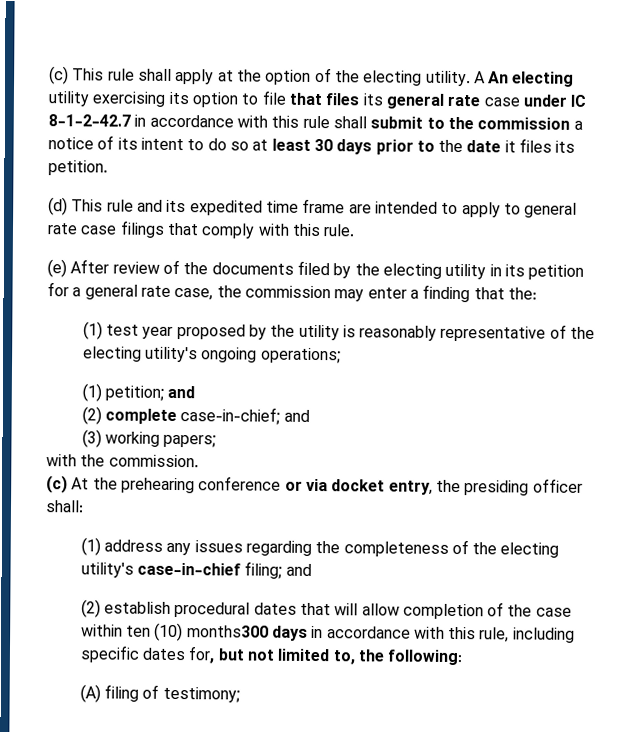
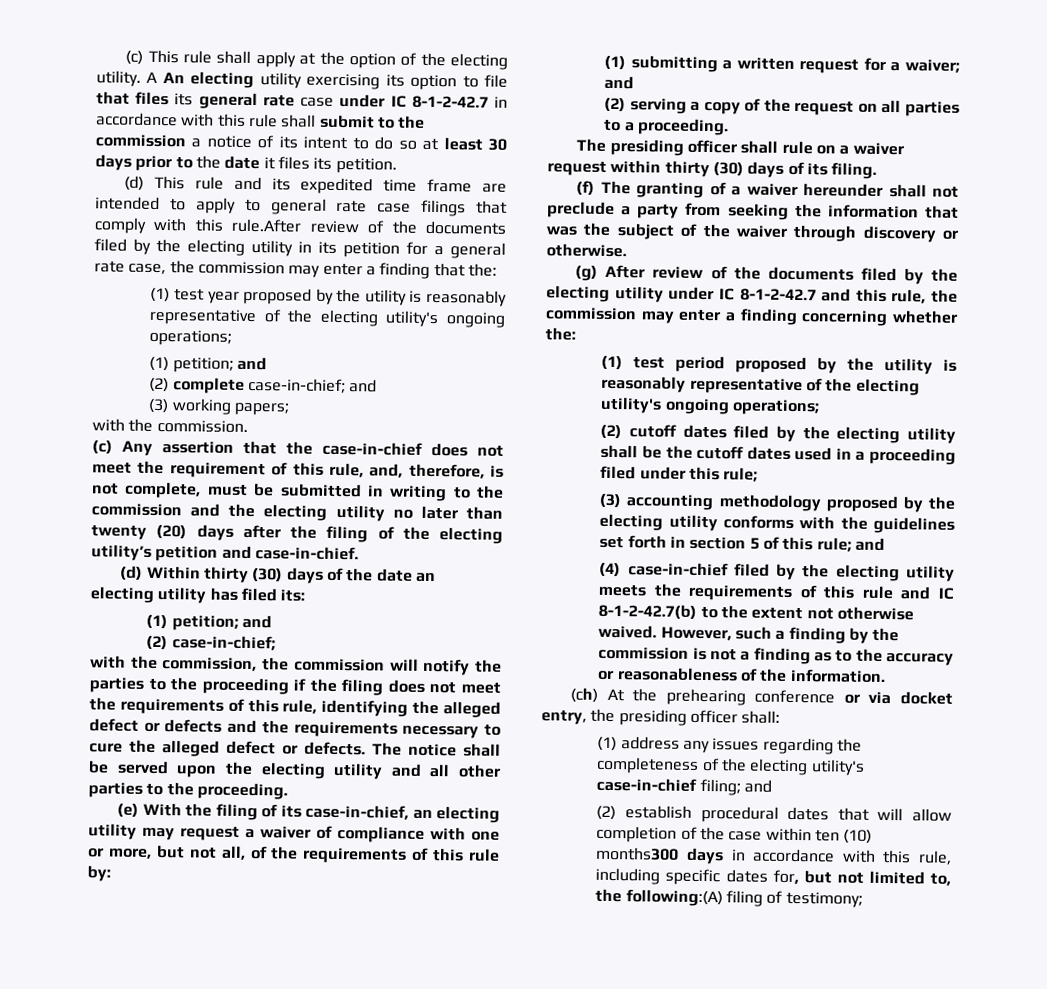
[323,224,356,237] [47,259,110,278] rule. // (e) After -> [231,218,303,233] rule.After
(68, 484) none -> [122,440,504,457] [92,460,504,479] [91,481,504,502] [91,503,504,522] [91,524,503,544] [91,544,359,562] [120,565,436,584] [90,586,306,604] [146,614,272,631] [146,635,276,651] [90,655,503,676] [89,677,501,696] [89,697,501,718] [89,718,502,739] [89,739,501,757] [88,760,502,780] [88,782,288,800] [117,802,501,823] [88,823,500,843] [87,844,500,864] [87,865,111,882] [604,55,960,74] [604,75,635,90] [604,97,960,117] [604,118,729,136] [576,138,905,156] [547,159,878,179] [576,180,960,198] [547,201,959,220] [546,222,959,243] [546,243,627,258] [575,264,959,285] [546,285,958,304] [545,307,959,326] [545,327,576,341] [601,355,958,375] [601,375,920,396] [600,396,820,416] [600,424,956,444] [600,444,956,465] [600,465,759,482] [599,493,956,513] [599,513,955,534] [599,535,885,552] [599,562,955,582] [598,583,955,601] [598,603,914,621] [598,624,900,644] [598,646,954,666] [597,667,886,683] [570,687,599,703] Any assertion that the case-in-chief does not meet the requirement of this rule, and, therefore, is not complete, must be submitted in writing to the commission and the electing utility no later than twenty (20) days after the filing of the electing utility’s petition and case-in-chief. // (d) Within thirty (30) days of the date an electing utility has filed its: // (1) petition; and // (2) case-in-chief; // with the commission, the commission will notify the parties to the proceeding if the filing does not meet the requirements of this rule, identifying the alleged defect or defects and the requirements necessary to cure the alleged defect or defects. The notice shall be served upon the electing utility and all other parties to the proceeding. // (e) With the filing of its case-in-chief, an electing utility may request a waiver of compliance with one or more, but not all, of the requirements of this rule by: // (1) submitting a written request for a waiver; and // (2) serving a copy of the request on all parties to a proceeding. // The presiding officer shall rule on a waiver request within thirty (30) days of its filing. // (f) The granting of a waiver hereunder shall not preclude a party from seeking the information that was the subject of the waiver through discovery or otherwise. // (g) After review of the documents filed by the electing utility under IC 8-1-2-42.7 and this rule, the commission may enter a finding concerning whether the: // (1) test period proposed by the utility is reasonably representative of the electing utility's ongoing operations; // (2) cutoff dates filed by the electing utility shall be the cutoff dates used in a proceeding filed under this rule; // (3) accounting methodology proposed by the electing utility conforms with the guidelines set forth in section 5 of this rule; and // (4) case-in-chief filed by the electing utility meets the requirements of this rule and IC 8-1-2-42.7(b) to the extent not otherwise waived. However, such a finding by the commission is not a finding as to the accuracy or reasonableness of the information. // (ch)
[387,649,463,666] [79,684,101,703] following: // (A) -> [625,889,723,907] following:(A)

